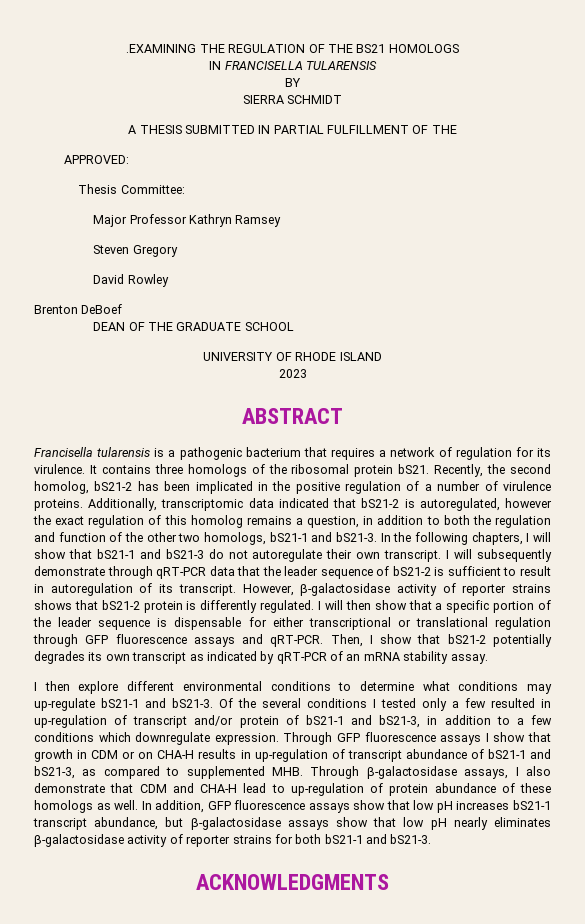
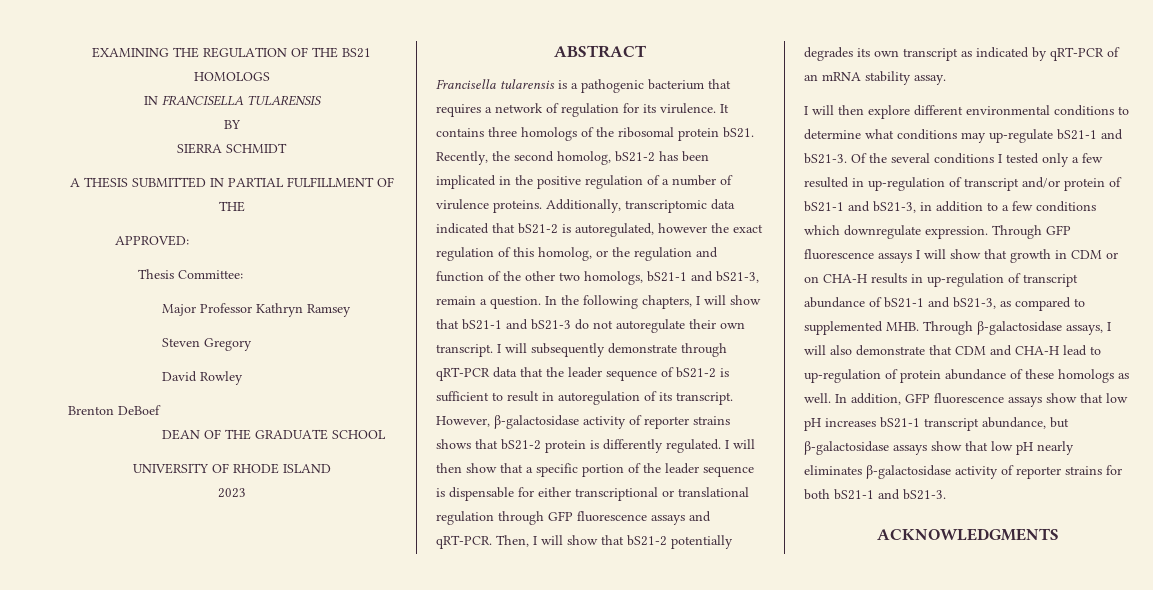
[126,44,197,53] .EXAMINING -> [92,47,169,58] EXAMINING
[190,515,470,528] homolog remains a question, in addition to both -> [538,247,608,261] homolog, or
[336,532,377,542] bS21-3. -> [716,271,759,283] [436,296,541,309] bS21-3, remain a question.
(373, 639) none -> [541,535,563,545] will
(37, 686) none -> [812,105,834,115] will
(489, 737) none -> [924,249,946,259] will
(519, 771) none -> [804,345,826,355] will

